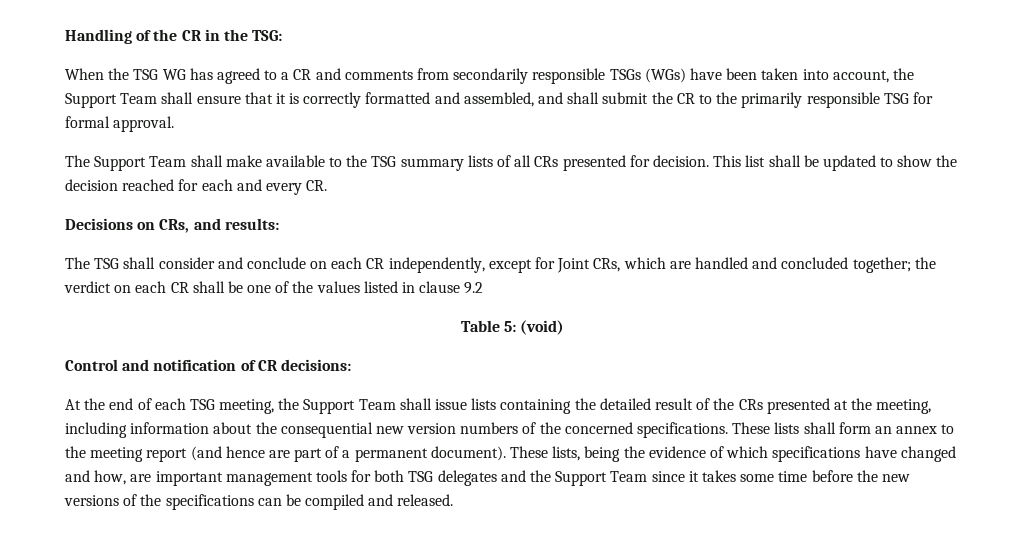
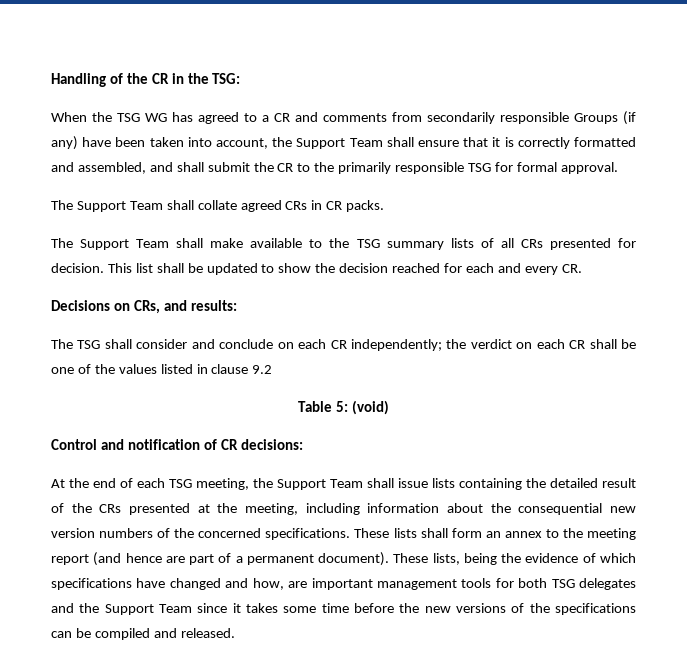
[609,68,686,83] TSGs (WGs) -> [574,111,636,125] [51,136,78,150] Groups (if any)
(175, 124) none -> [51,200,385,212] // The Support Team shall collate agreed CRs in CR packs.
[388,257,911,273] independently, except for Joint CRs, which are handled and concluded together; -> [350,339,442,351] independently;

